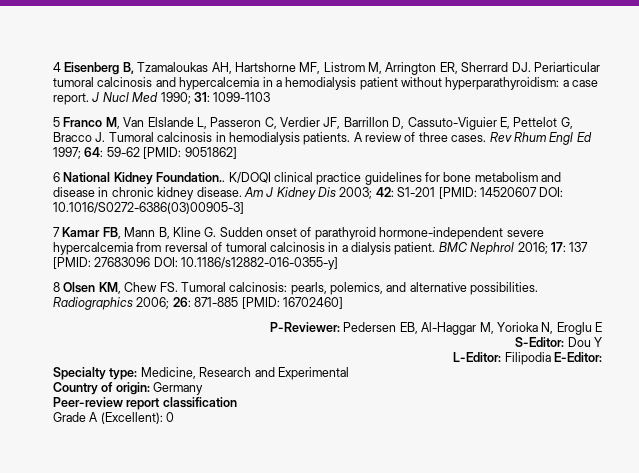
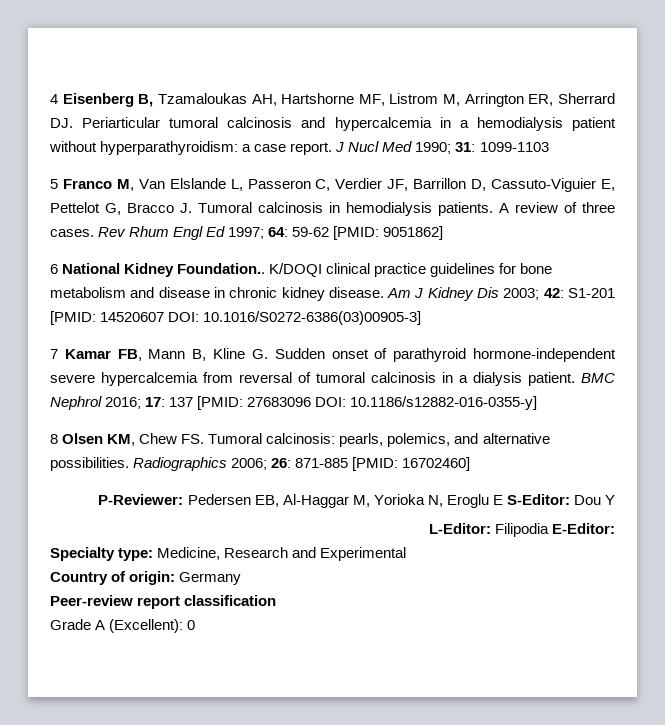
(602, 327) // -> (503, 500) none

